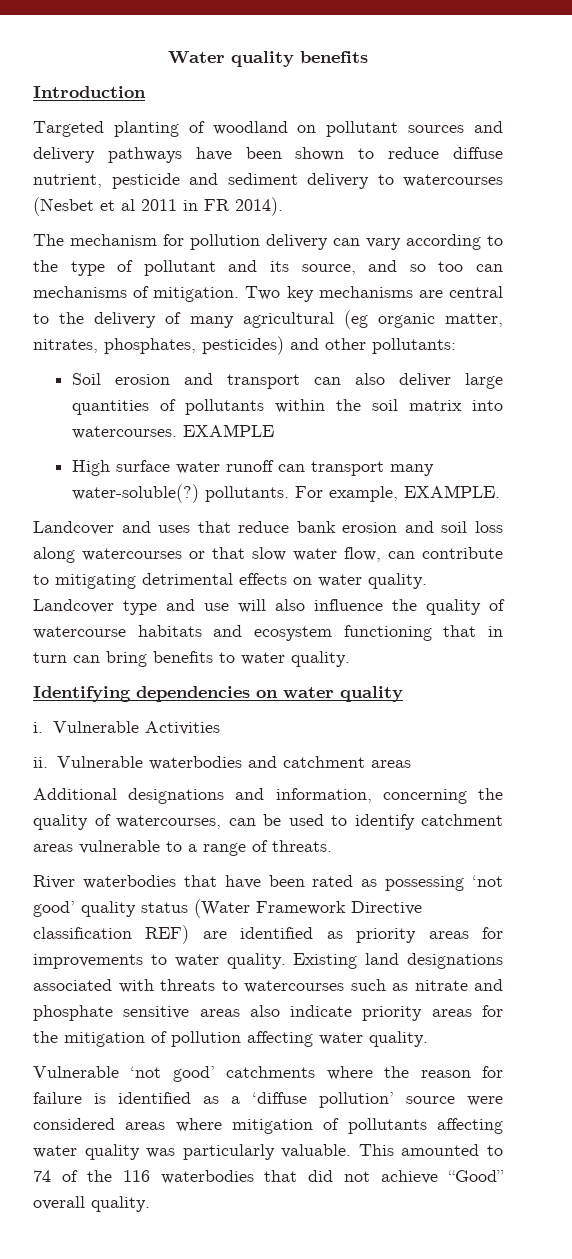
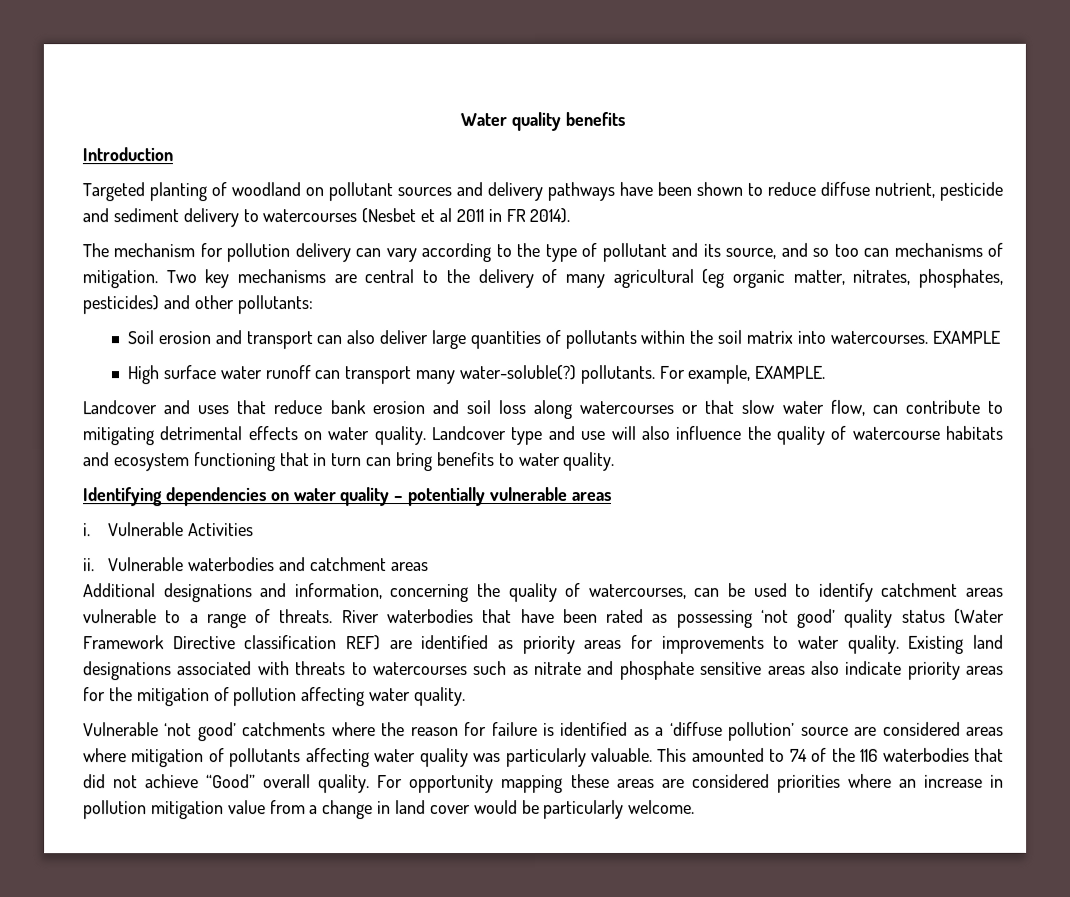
(403, 694) none -> [394,486,612,507] – potentially vulnerable areas
(332, 846) // -> (334, 616) none
[467,1096,503,1106] were -> [854,726,878,736] are
(150, 1204) none -> [377,773,1004,794] [83,799,696,820] For opportunity mapping these areas are considered priorities where an increase in pollution mitigation value from a change in land cover would be particularly welcome.

